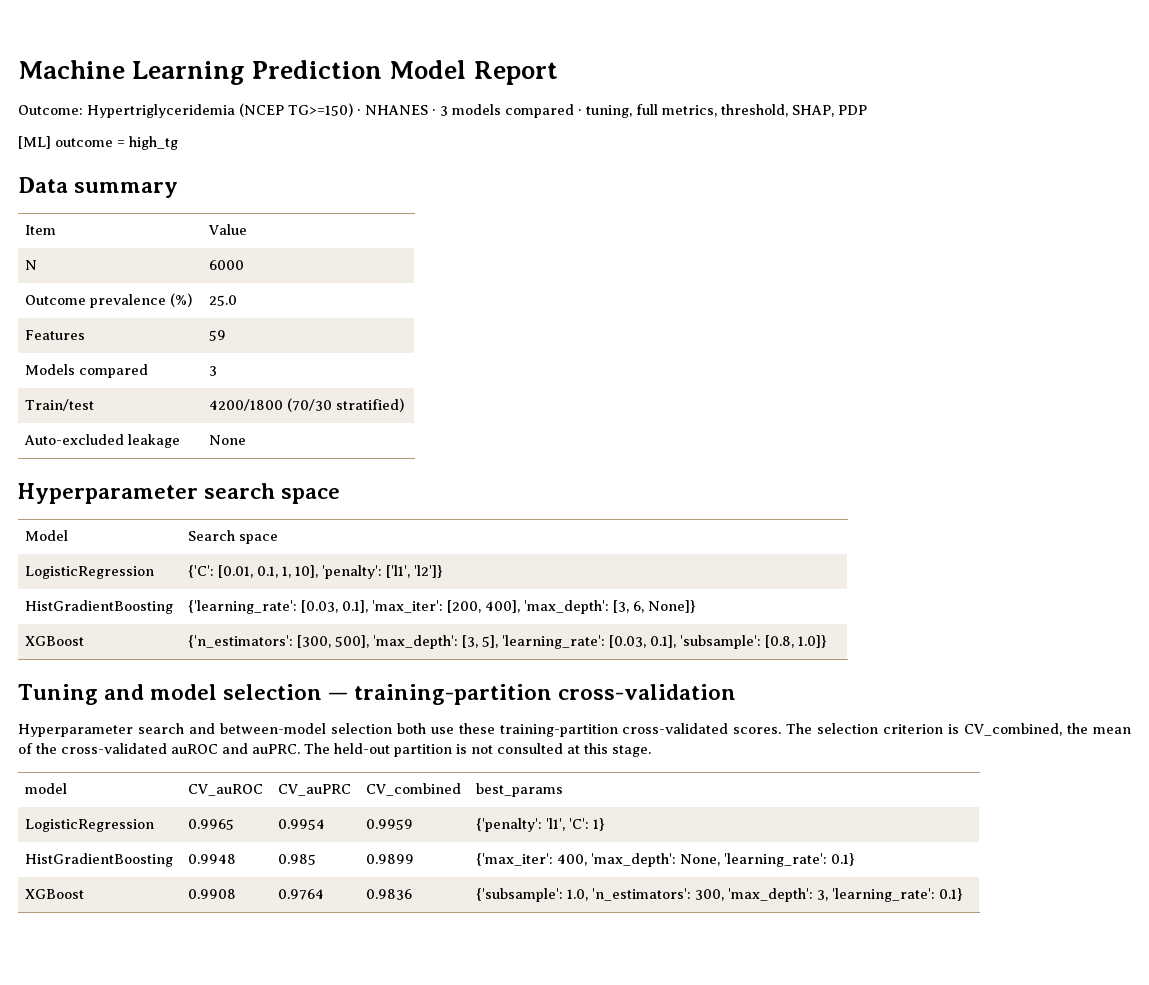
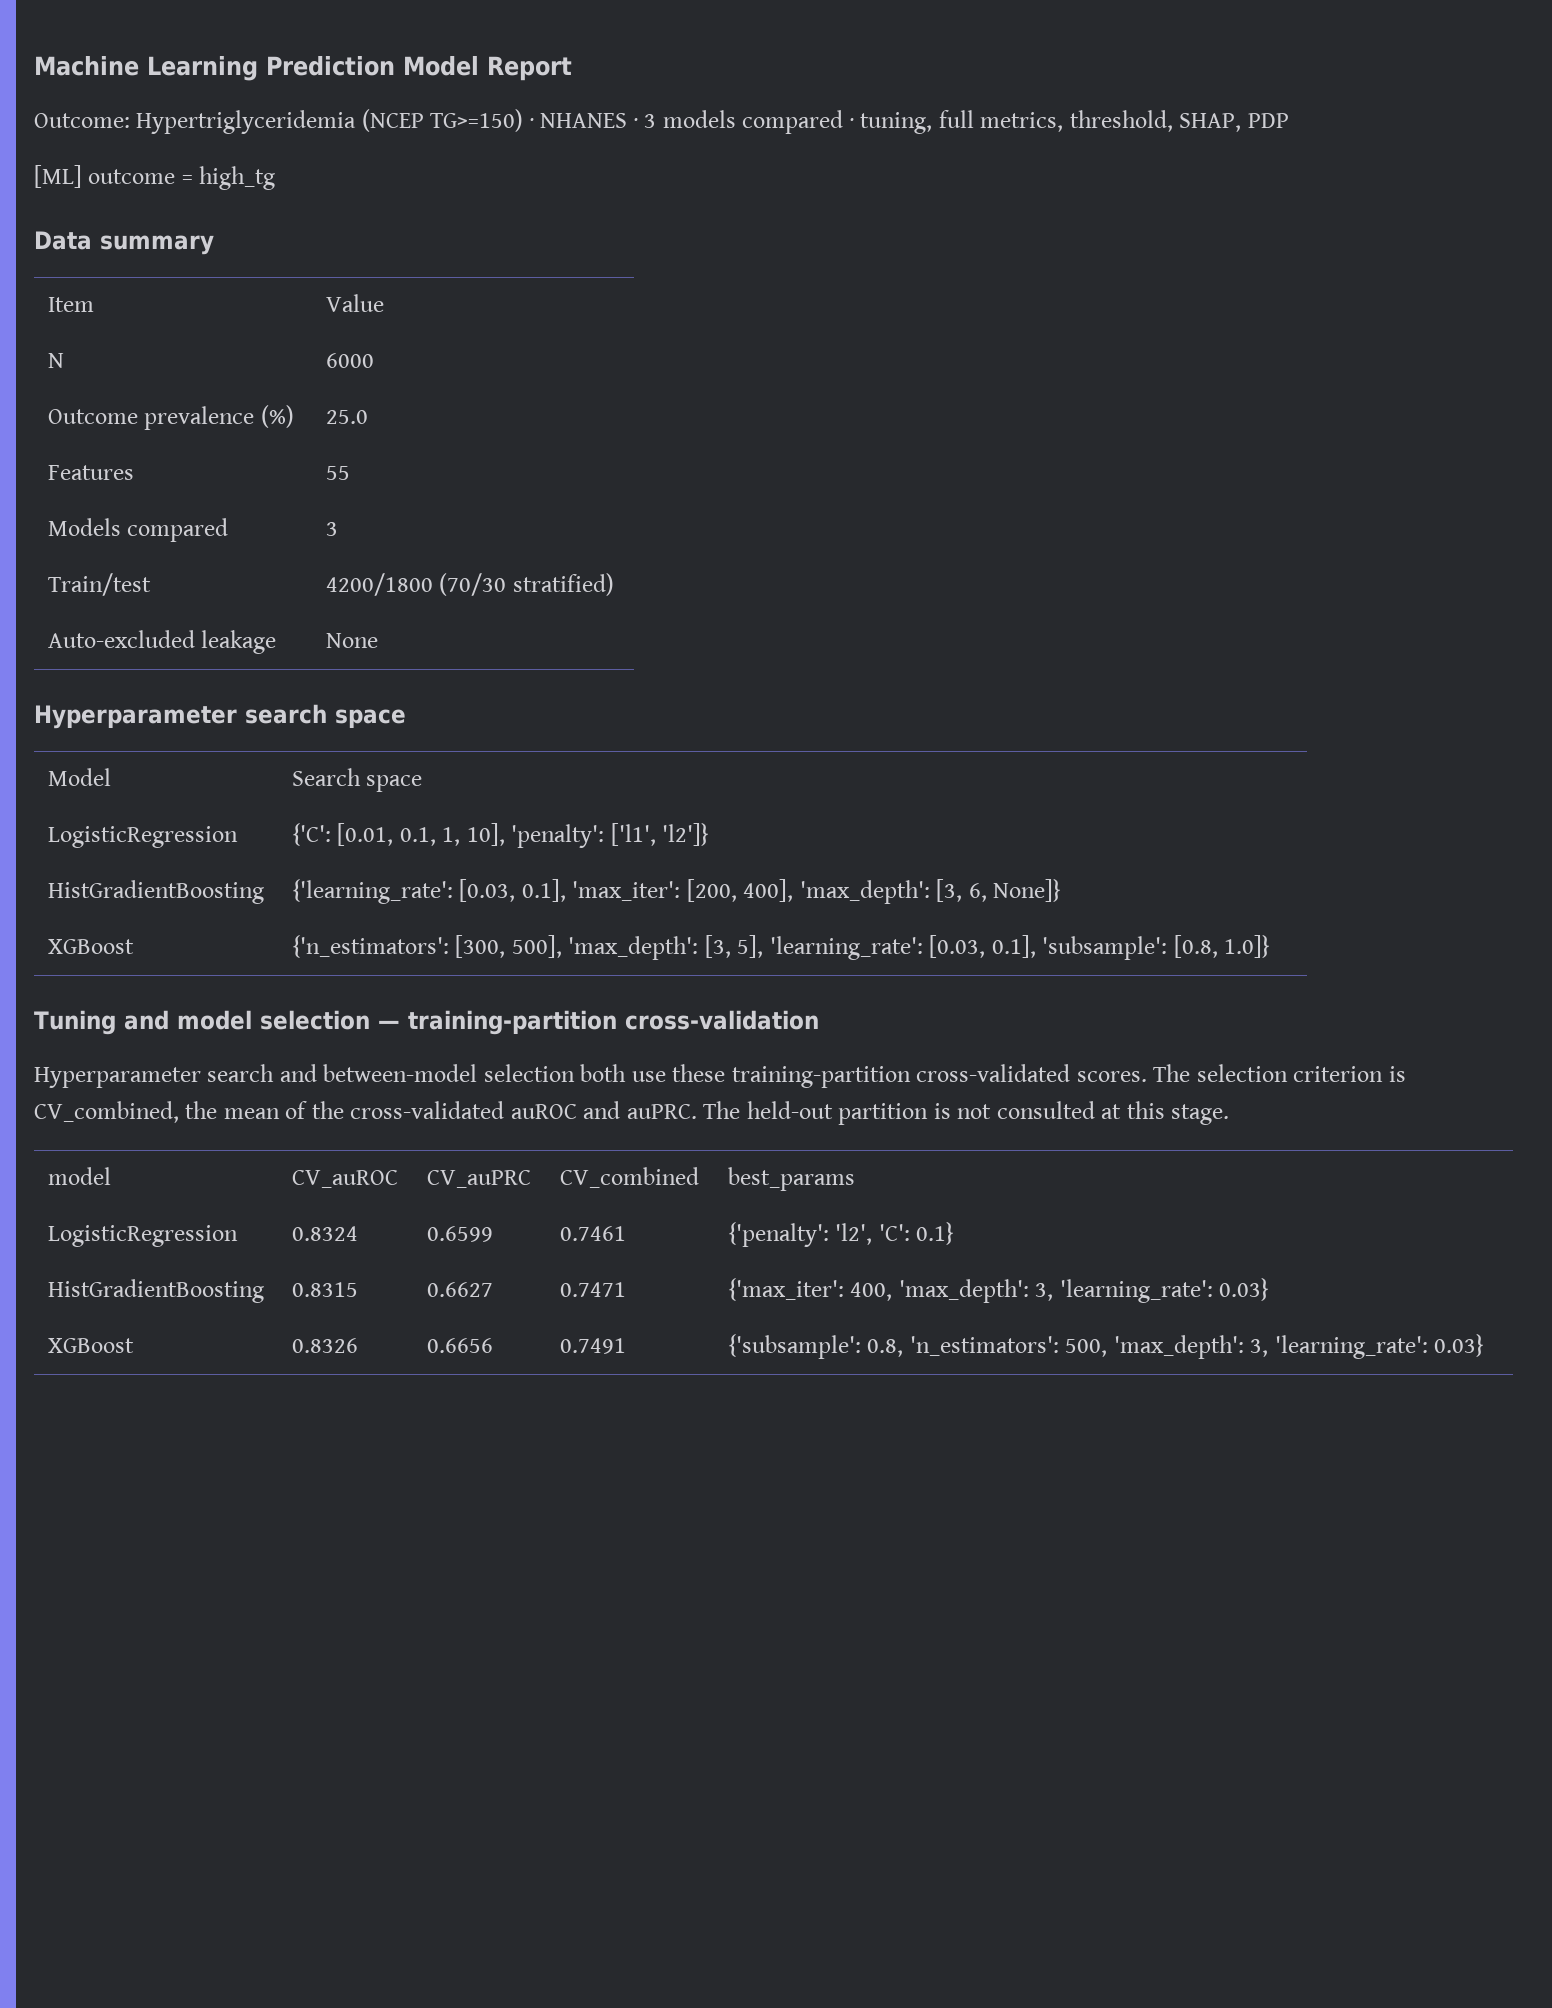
[209,330,227,341] 59 -> [325,466,350,480] 55
[188,819,235,830] [278,819,326,830] [366,819,414,830] [476,818,606,832] [25,853,174,867] [188,854,237,864] [278,854,317,865] [366,854,415,864] [476,853,856,867] [25,889,85,899] [188,889,237,899] [278,889,325,900] [366,889,413,900] [476,888,964,902] 0.9965 | 0.9954 | 0.9959 | {'penalty': 'l1', 'C': 1} // HistGradientBoosting | 0.9948 | 0.985 | 0.9899 | {'max_iter': 400, 'max_depth': None, 'learning_rate': 0.1} // XGBoost | 0.9908 | 0.9764 | 0.9836 | {'subsample': 1.0, 'n_estimators': 300, 'max_depth': 3, 'learning_rate': 0.1} -> [291,1226,358,1241] [426,1226,493,1242] [559,1226,626,1241] [727,1222,955,1247] [47,1279,264,1303] [291,1282,358,1297] [426,1282,493,1297] [559,1282,626,1297] [727,1278,1270,1303] [47,1338,134,1353] [291,1338,358,1353] [426,1338,493,1353] [559,1338,626,1354] [727,1334,1485,1359] 0.8324 | 0.6599 | 0.7461 | {'penalty': 'l2', 'C': 0.1} // HistGradientBoosting | 0.8315 | 0.6627 | 0.7471 | {'max_iter': 400, 'max_depth': 3, 'learning_rate': 0.03} // XGBoost | 0.8326 | 0.6656 | 0.7491 | {'subsample': 0.8, 'n_estimators': 500, 'max_depth': 3, 'learning_rate': 0.03}

